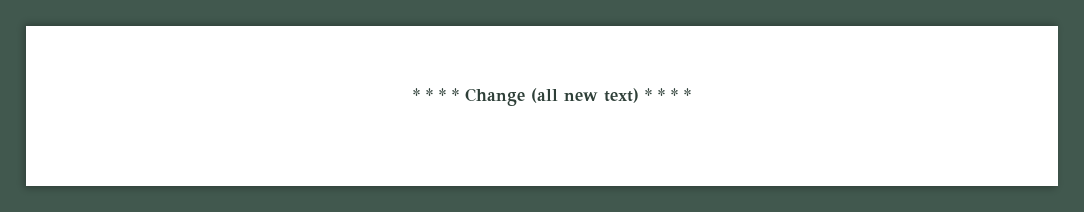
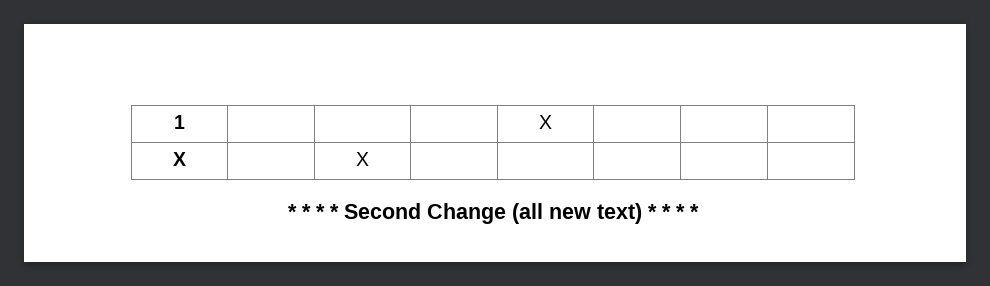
[413,88,459,101] * * * * -> [174,115,185,129] [539,115,552,129] [173,152,186,166] [356,152,369,166] [288,203,421,219] 1 | | | | X | | | // X | | X | | | | | // * * * * Second

